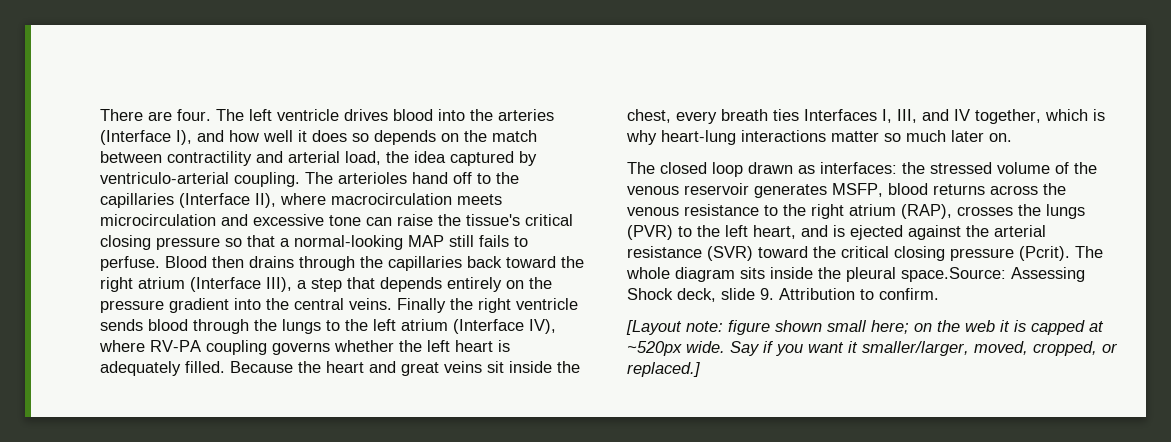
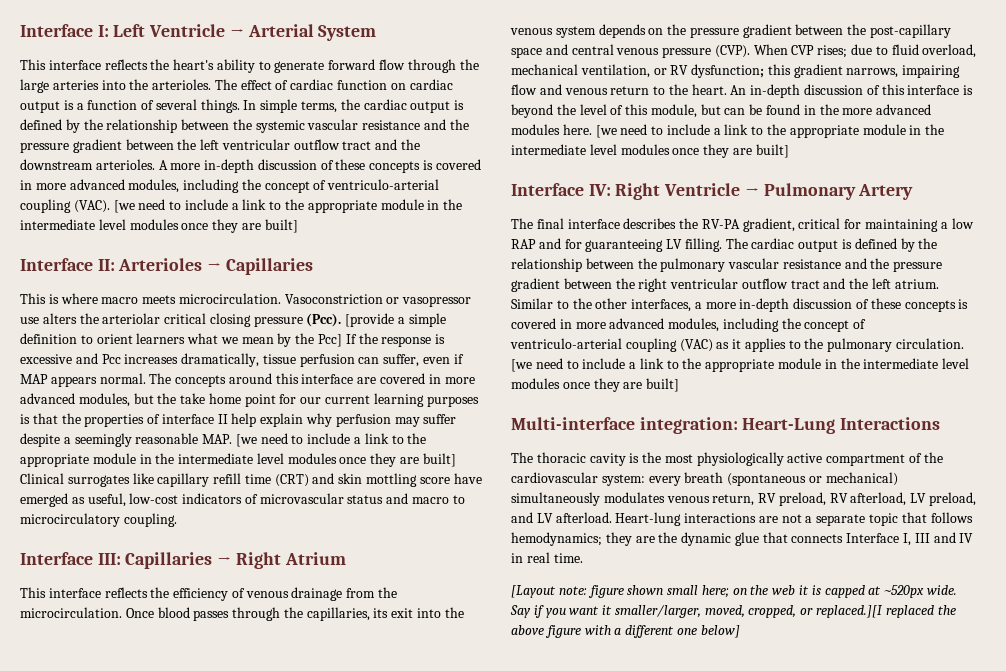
[100,109,554,121] [100,130,537,145] [100,151,537,166] [100,172,519,187] [100,193,502,208] [100,214,573,226] [100,235,528,250] [100,256,584,271] [100,277,552,292] [100,298,578,313] [100,319,556,334] [99,340,510,355] [100,361,580,376] [627,109,1105,124] [626,130,1012,145] [627,162,1097,177] [627,183,1066,198] [627,204,1085,219] [627,225,1046,240] [627,246,1103,261] [626,267,1085,282] [627,288,939,302] There are four. The left ventricle drives blood into the arteries (Interface I), and how well it does so depends on the match between contractility and arterial load, the idea captured by ventriculo-arterial coupling. The arterioles hand off to the capillaries (Interface II), where macrocirculation meets microcirculation and excessive tone can raise the tissue's critical closing pressure so that a normal-looking MAP still fails to perfuse. Blood then drains through the capillaries back toward the right atrium (Interface III), a step that depends entirely on the pressure gradient into the central veins. Finally the right ventricle sends blood through the lungs to the left atrium (Interface IV), where RV-PA coupling governs whether the left heart is adequately filled. Because the heart and great veins sit inside the chest, every breath ties Interfaces I, III, and IV together, which is why heart-lung interactions matter so much later on. // The closed loop drawn as interfaces: the stressed volume of the venous reservoir generates MSFP, blood returns across the venous resistance to the right atrium (RAP), crosses the lungs (PVR) to the left heart, and is ejected against the arterial resistance (SVR) toward the critical closing pressure (Pcrit). The whole diagram sits inside the pleural space.Source: Assessing Shock deck, slide 9. Attribution to confirm. -> [20,24,377,41] [20,59,479,73] [20,79,453,93] [20,99,465,113] [20,119,469,133] [20,139,421,153] [20,159,481,173] [20,179,440,193] [20,199,463,213] [20,219,298,233] [20,258,313,275] [20,293,472,307] [20,313,446,327] [20,333,446,347] [20,353,464,367] [20,373,475,387] [20,393,479,407] [20,413,457,427] [20,433,427,447] [20,453,456,467] [20,473,482,487] [20,493,465,507] [20,513,177,527] [20,552,346,569] [20,587,398,601] [20,607,464,621] [510,24,952,38] [511,44,977,58] [511,64,961,78] [511,84,974,98] [511,104,932,118] [511,124,945,138] [511,144,789,158] [511,183,914,200] [511,218,974,232] [511,238,938,252] [511,258,943,272] [511,278,939,292] [511,298,969,312] [511,318,867,332] [510,338,965,352] [511,358,970,372] [511,378,680,392] [511,417,941,434] [511,452,943,466] [511,472,898,486] [511,492,977,506] [511,512,973,526] [511,532,974,546] [511,552,583,563] Interface I: Left Ventricle → Arterial System // This interface reflects the heart's ability to generate forward flow through the large arteries into the arterioles. The effect of cardiac function on cardiac output is a function of several things. In simple terms, the cardiac output is defined by the relationship between the systemic vascular resistance and the pressure gradient between the left ventricular outflow tract and the downstream arterioles. A more in-depth discussion of these concepts is covered in more advanced modules, including the concept of ventriculo-arterial coupling (VAC). [we need to include a link to the appropriate module in the intermediate level modules once they are built] // Interface II: Arterioles → Capillaries // This is where macro meets microcirculation. Vasoconstriction or vasopressor use alters the arteriolar critical closing pressure (Pcc). [provide a simple definition to orient learners what we mean by the Pcc] If the response is excessive and Pcc increases dramatically, tissue perfusion can suffer, even if MAP appears normal. The concepts around this interface are covered in more advanced modules, but the take home point for our current learning purposes is that the properties of interface II help explain why perfusion may suffer despite a seemingly reasonable MAP. [we need to include a link to the appropriate module in the intermediate level modules once they are built] Clinical surrogates like capillary refill time (CRT) and skin mottling score have emerged as useful, low-cost indicators of microvascular status and macro to microcirculatory coupling. // Interface III: Capillaries → Right Atrium // This interface reflects the efficiency of venous drainage from the microcirculation. Once blood passes through the capillaries, its exit into the venous system depends on the pressure gradient between the post-capillary space and central venous pressure (CVP). When CVP rises; due to fluid overload, mechanical ventilation, or RV dysfunction; this gradient narrows, impairing flow and venous return to the heart. An in-depth discussion of this interface is beyond the level of this module, but can be found in the more advanced modules here. [we need to include a link to the appropriate module in the intermediate level modules once they are built] // Interface IV: Right Ventricle → Pulmonary Artery // The final interface describes the RV-PA gradient, critical for maintaining a low RAP and for guaranteeing LV filling. The cardiac output is defined by the relationship between the pulmonary vascular resistance and the pressure gradient between the right ventricular outflow tract and the left atrium. Similar to the other interfaces, a more in-depth discussion of these concepts is covered in more advanced modules, including the concept of ventriculo-arterial coupling (VAC) as it applies to the pulmonary circulation. [we need to include a link to the appropriate module in the intermediate level modules once they are built] // Multi-interface integration: Heart-Lung Interactions // The thoracic cavity is the most physiologically active compartment of the cardiovascular system: every breath (spontaneous or mechanical) simultaneously modulates venous return, RV preload, RV afterload, LV preload, and LV afterload. Heart-lung interactions are not a separate topic that follows hemodynamics; they are the dynamic glue that connects Interface I, III and IV in real time.
[627,362,700,377] replaced.] -> [816,605,956,618] [511,625,740,638] replaced.][I replaced the above figure with a different one below]

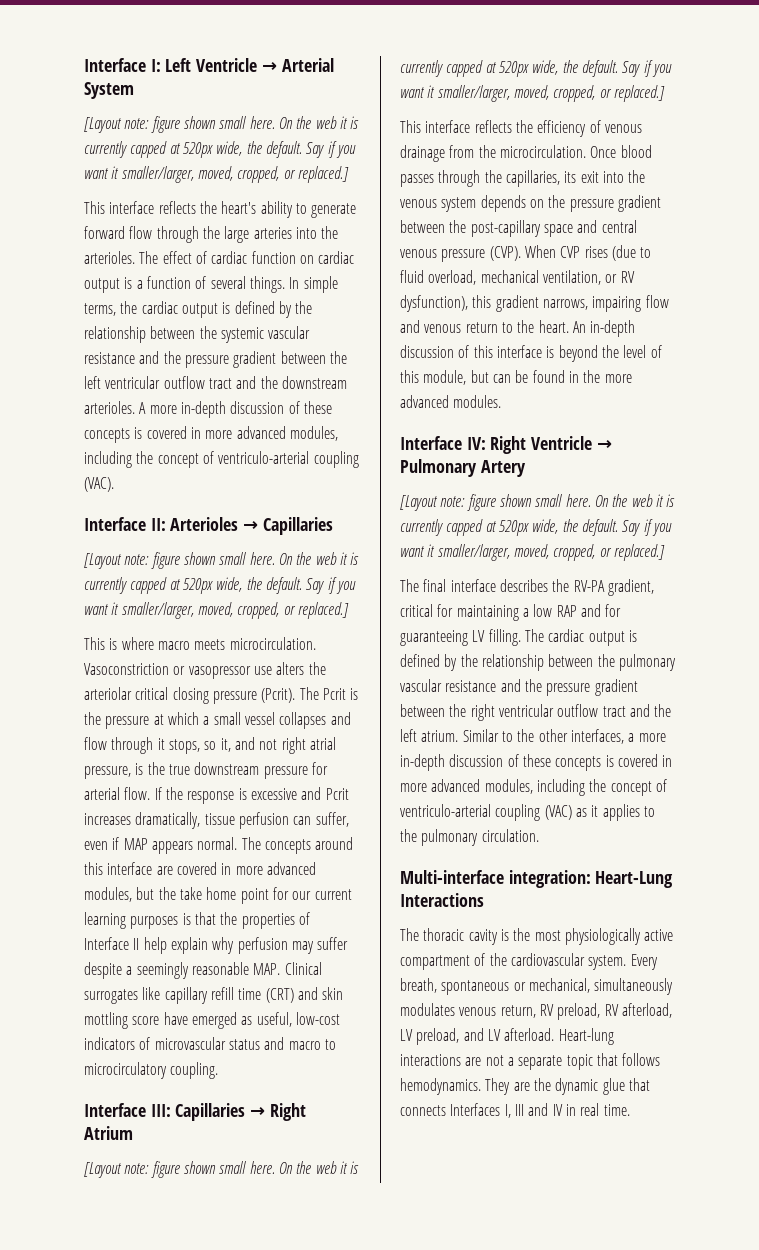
(377, 33) none -> [84,116,360,133] [84,141,356,158] [84,166,349,183] // [Layout note: figure shown small here. On the web it is currently capped at 520px wide, the default. Say if you want it smaller/larger, moved, cropped, or replaced.]
[113,199,463,213] [20,219,298,233] [we need to include a link to the appropriate module in the intermediate level modules once they are built] -> (114, 484) none
(313, 266) none -> [84,552,360,569] [84,577,356,594] [84,602,349,619] // [Layout note: figure shown small here. On the web it is currently capped at 520px wide, the default. Say if you want it smaller/larger, moved, cropped, or replaced.]
[306,313,446,327] [20,333,343,347] (Pcc). [provide a simple definition to orient learners what we mean by the Pcc] -> [261,687,359,703] [84,712,351,729] [84,737,336,754] [84,762,328,779] [84,787,151,800] (Pcrit). The Pcrit is the pressure at which a small vessel collapses and flow through it stops, so it, and not right atrial pressure, is the true downstream pressure for arterial flow.
[101,354,121,364] Pcc -> [325,788,349,800] Pcrit
[161,414,214,424] interface -> [84,937,129,950] Interface
[235,433,427,447] [20,453,456,467] [we need to include a link to the appropriate module in the intermediate level modules once they are built] -> (281, 969) none
(346, 558) none -> [84,1161,360,1178] [400,60,672,77] [400,85,665,102] // [Layout note: figure shown small here. On the web it is currently capped at 520px wide, the default. Say if you want it smaller/larger, moved, cropped, or replaced.]
[817,44,873,58] rises; due -> [584,245,636,261] rises (due
[691,64,765,78] dysfunction; -> [400,295,468,312] dysfunction),
[511,124,945,138] [511,144,789,158] modules here. [we need to include a link to the appropriate module in the intermediate level modules once they are built] -> [453,395,502,408] modules.
(914, 192) none -> [400,494,676,511] [400,519,672,536] [400,544,665,561] // [Layout note: figure shown small here. On the web it is currently capped at 520px wide, the default. Say if you want it smaller/larger, moved, cropped, or replaced.]
[511,358,970,372] [511,378,680,392] [we need to include a link to the appropriate module in the intermediate level modules once they are built] -> (539, 835) none
[601,472,898,486] system: every breath (spontaneous or mechanical) -> [588,954,658,970] [400,978,590,995] system. Every breath, spontaneous or mechanical,
[511,532,632,546] hemodynamics; they -> [400,1078,511,1095] hemodynamics. They
[846,533,900,543] Interface -> [450,1103,501,1116] Interfaces
[511,585,957,598] [510,605,956,618] [511,625,740,638] // [Layout note: figure shown small here; on the web it is capped at ~520px wide. Say if you want it smaller/larger, moved, cropped, or replaced.][I replaced the above figure with a different one below] -> (630, 1110) none

